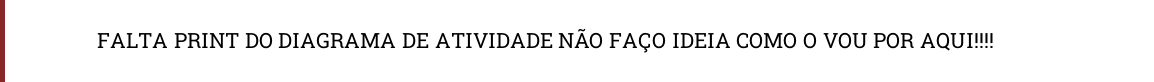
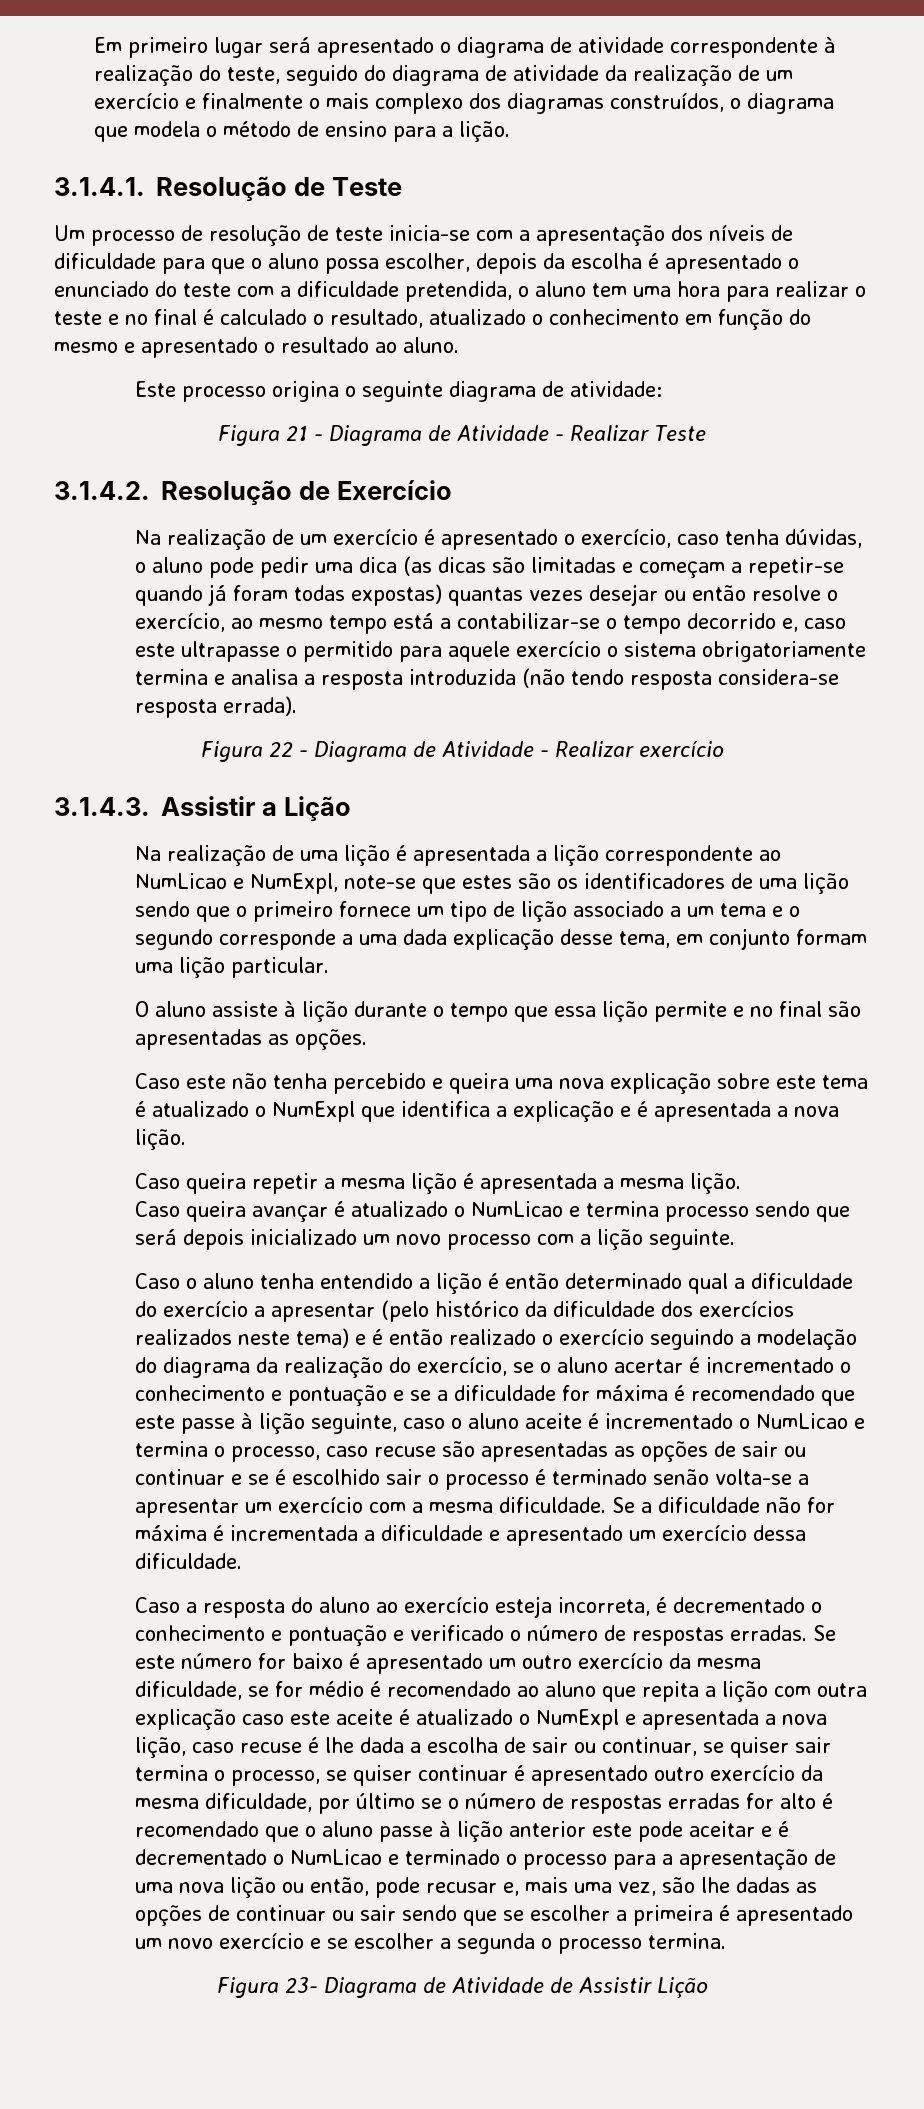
[97,28,994,53] FALTA PRINT DO DIAGRAMA DE ATIVIDADE NÃO FAÇO IDEIA COMO O VOU POR AQUI!!!! -> [94,37,837,58] [94,65,794,86] [94,93,835,114] [94,121,511,142] [54,176,402,201] [54,225,793,246] [54,253,799,274] [54,281,866,302] [54,309,811,330] [54,337,459,358] [134,381,662,402] [218,425,707,446] [54,480,452,505] [134,529,862,550] [134,556,844,578] [134,584,838,606] [134,613,846,634] [134,641,866,662] [134,668,839,690] [134,696,297,718] [200,741,724,762] [54,796,351,821] [134,845,781,866] [134,873,849,894] [134,901,800,922] [134,928,867,950] [134,957,329,978] [134,1001,861,1022] [134,1029,367,1050] [134,1073,868,1094] [134,1101,839,1122] [134,1129,186,1150] [134,1173,741,1194] [134,1201,850,1222] [134,1229,735,1250] [134,1273,853,1294] [134,1300,794,1322] [134,1328,857,1350] [134,1357,851,1378] [134,1385,855,1406] [134,1413,865,1434] [134,1441,806,1462] [134,1469,809,1490] [134,1497,835,1518] [134,1525,806,1546] [134,1553,242,1569] [134,1596,822,1618] [134,1625,836,1646] [134,1653,761,1674] [134,1681,867,1702] [134,1709,827,1730] [134,1737,831,1758] [134,1765,823,1786] [134,1793,833,1814] [134,1821,789,1842] [134,1849,836,1870] [134,1877,817,1898] [134,1905,853,1926] [134,1933,726,1954] [216,1977,708,1998] Em primeiro lugar será apresentado o diagrama de atividade correspondente à realização do teste, seguido do diagrama de atividade da realização de um exercício e finalmente o mais complexo dos diagramas construídos, o diagrama que modela o método de ensino para a lição. // 3.1.4.1. Resolução de Teste // Um processo de resolução de teste inicia-se com a apresentação dos níveis de dificuldade para que o aluno possa escolher, depois da escolha é apresentado o enunciado do teste com a dificuldade pretendida, o aluno tem uma hora para realizar o teste e no final é calculado o resultado, atualizado o conhecimento em função do mesmo e apresentado o resultado ao aluno. // Este processo origina o seguinte diagrama de atividade: // Figura 21 - Diagrama de Atividade - Realizar Teste // 3.1.4.2. Resolução de Exercício // Na realização de um exercício é apresentado o exercício, caso tenha dúvidas, o aluno pode pedir uma dica (as dicas são limitadas e começam a repetir-se quando já foram todas expostas) quantas vezes desejar ou então resolve o exercício, ao mesmo tempo está a contabilizar-se o tempo decorrido e, caso este ultrapasse o permitido para aquele exercício o sistema obrigatoriamente termina e analisa a resposta introduzida (não tendo resposta considera-se resposta errada). // Figura 22 - Diagrama de Atividade - Realizar exercício // 3.1.4.3. Assistir a Lição // Na realização de uma lição é apresentada a lição correspondente ao NumLicao e NumExpl, note-se que estes são os identificadores de uma lição sendo que o primeiro fornece um tipo de lição associado a um tema e o segundo corresponde a uma dada explicação desse tema, em conjunto formam uma lição particular. // O aluno assiste à lição durante o tempo que essa lição permite e no final são apresentadas as opções. // Caso este não tenha percebido e queira uma nova explicação sobre este tema é atualizado o NumExpl que identifica a explicação e é apresentada a nova lição. // Caso queira repetir a mesma lição é apresentada a mesma lição. // Caso queira avançar é atualizado o NumLicao e termina processo sendo que será depois inicializado um novo processo com a lição seguinte. // Caso o aluno tenha entendido a lição é então determinado qual a dificuldade do exercício a apresentar (pelo histórico da dificuldade dos exercícios realizados neste tema) e é então realizado o exercício seguindo a modelação do diagrama da realização do exercício, se o aluno acertar é incrementado o conhecimento e pontuação e se a dificuldade for máxima é recomendado que este passe à lição seguinte, caso o aluno aceite é incrementado o NumLicao e termina o processo, caso recuse são apresentadas as opções de sair ou continuar e se é escolhido sair o processo é terminado senão volta-se a apresentar um exercício com a mesma dificuldade. Se a dificuldade não for máxima é incrementada a dificuldade e apresentado um exercício dessa dificuldade. // Caso a resposta do aluno ao exercício esteja incorreta, é decrementado o conhecimento e pontuação e verificado o número de respostas erradas. Se este número for baixo é apresentado um outro exercício da mesma dificuldade, se for médio é recomendado ao aluno que repita a lição com outra explicação caso este aceite é atualizado o NumExpl e apresentada a nova lição, caso recuse é lhe dada a escolha de sair ou continuar, se quiser sair termina o processo, se quiser continuar é apresentado outro exercício da mesma dificuldade, por último se o número de respostas erradas for alto é recomendado que o aluno passe à lição anterior este pode aceitar e é decrementado o NumLicao e terminado o processo para a apresentação de uma nova lição ou então, pode recusar e, mais uma vez, são lhe dadas as opções de continuar ou sair sendo que se escolher a primeira é apresentado um novo exercício e se escolher a segunda o processo termina. // Figura 23- Diagrama de Atividade de Assistir Lição

